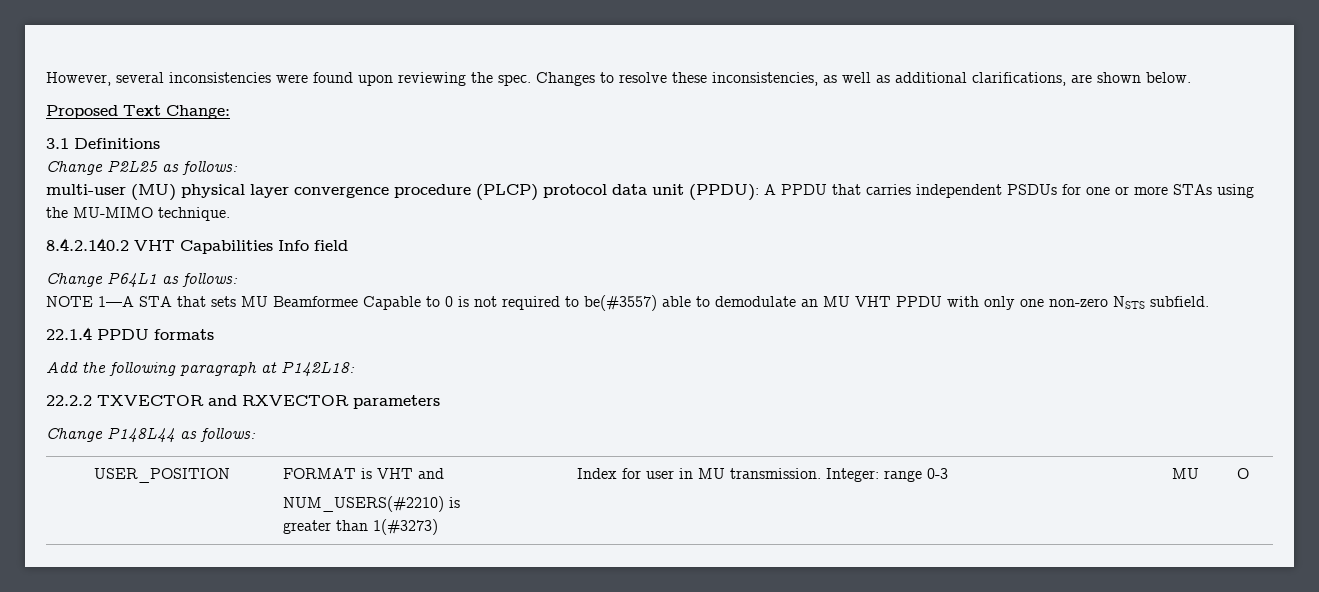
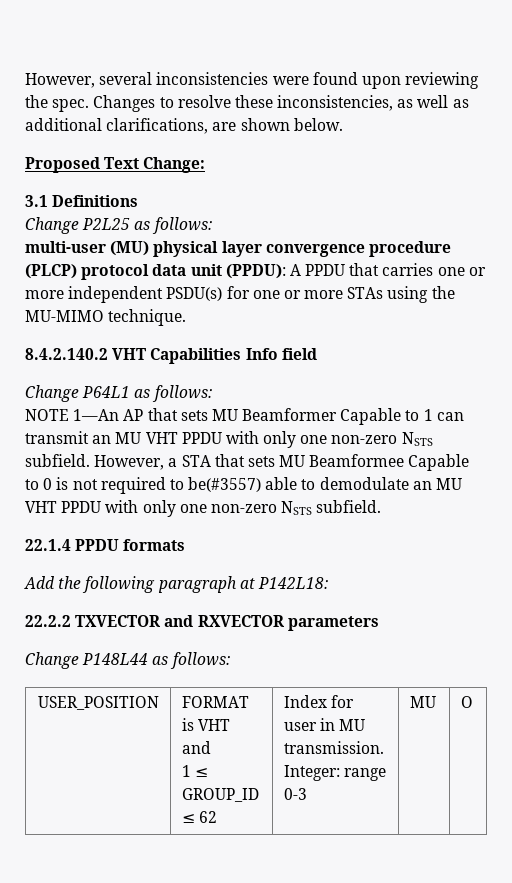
[916,184,1057,198] independent PSDUs -> [437,267,486,276] [25,286,223,303] one or more independent PSDU(s)
[98,296,134,307] 1—A -> [73,408,464,425] [25,431,433,448] [25,454,178,470] 1—An AP that sets MU Beamformer Capable to 1 can transmit an MU VHT PPDU with only one non-zero NSTS subfield. However, a
[283,496,461,512] [283,519,439,535] NUM_USERS(#2210) is // greater than 1(#3273) -> [181,765,209,777] [181,788,259,802] [181,811,218,823] 1 ≤ GROUP_ID ≤ 62

